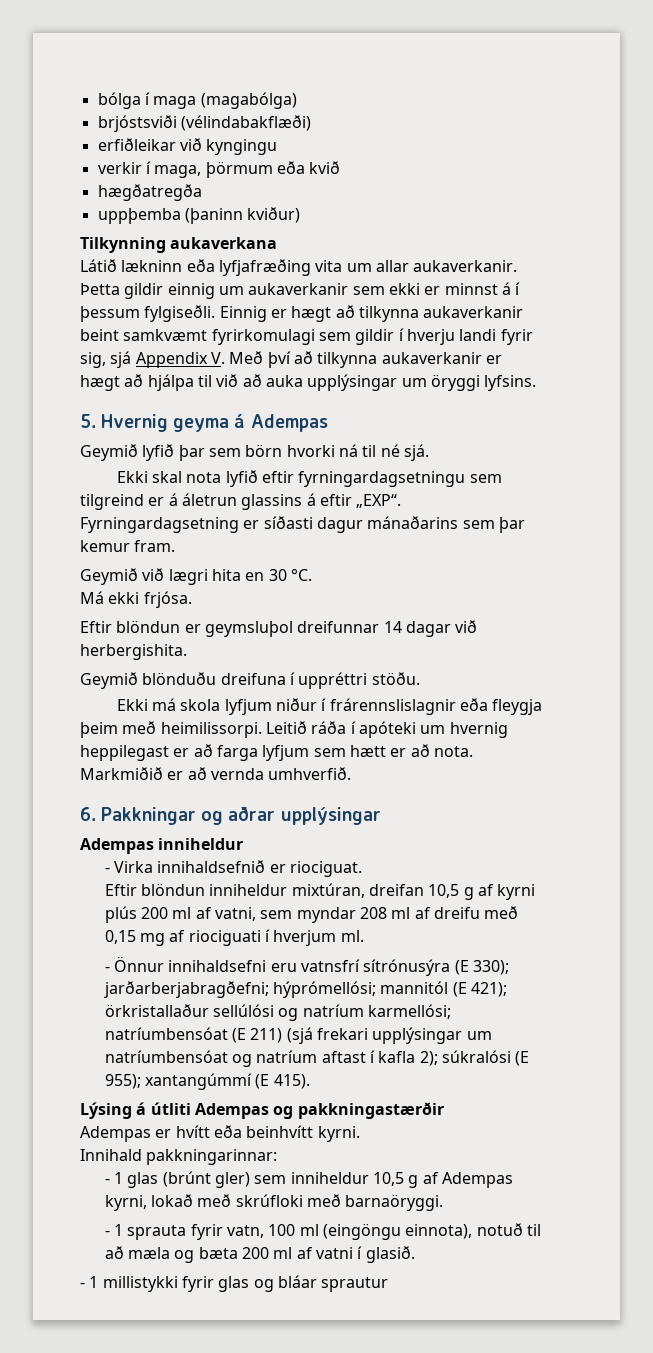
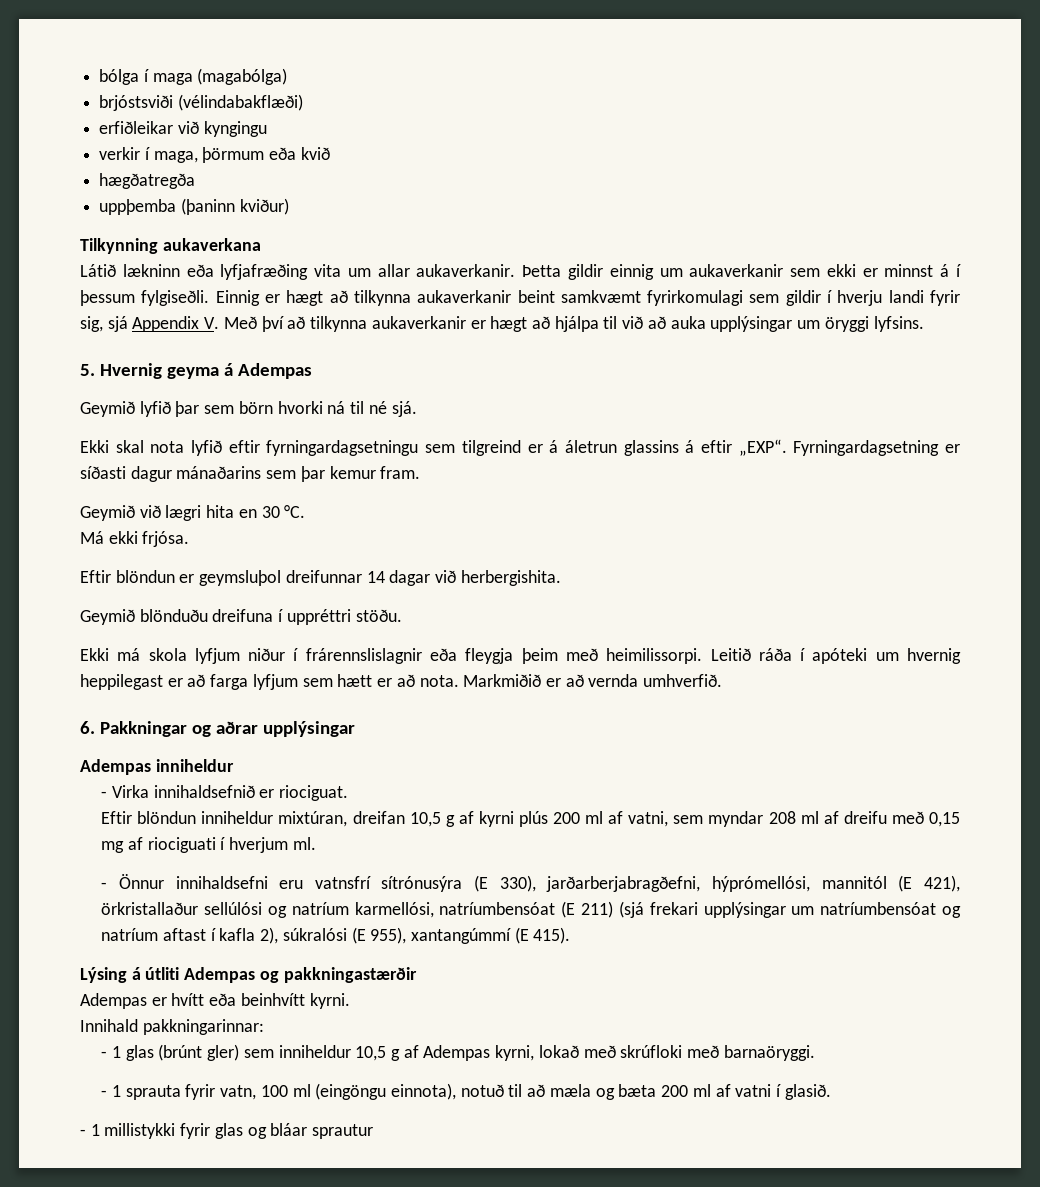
[472,960,509,975] [103,981,377,998] 330); jarðarberjabragðefni; hýprómellósi; -> [499,875,811,892] 330), jarðarberjabragðefni, hýprómellósi,
[470,982,507,997] 421); -> [923,875,960,892] 421),
[367,1004,451,1019] karmellósi; -> [354,902,434,918] karmellósi,
[419,1051,438,1066] 2); -> [260,927,279,944] 2),
[104,1074,141,1089] 955); -> [370,927,407,944] 955),

